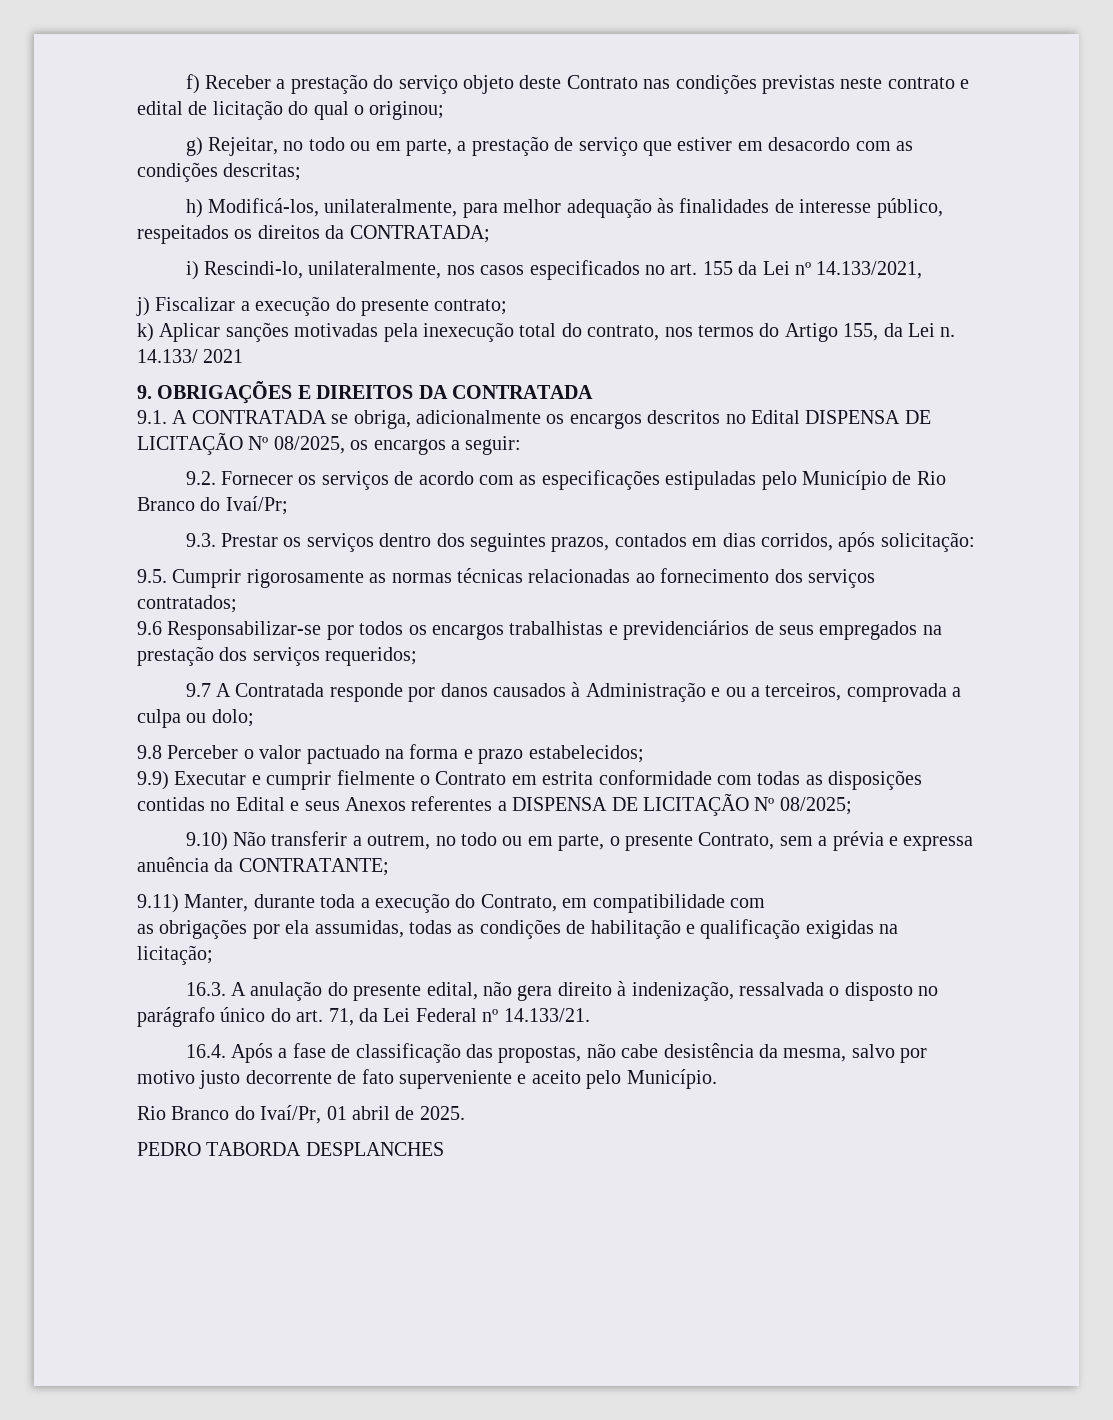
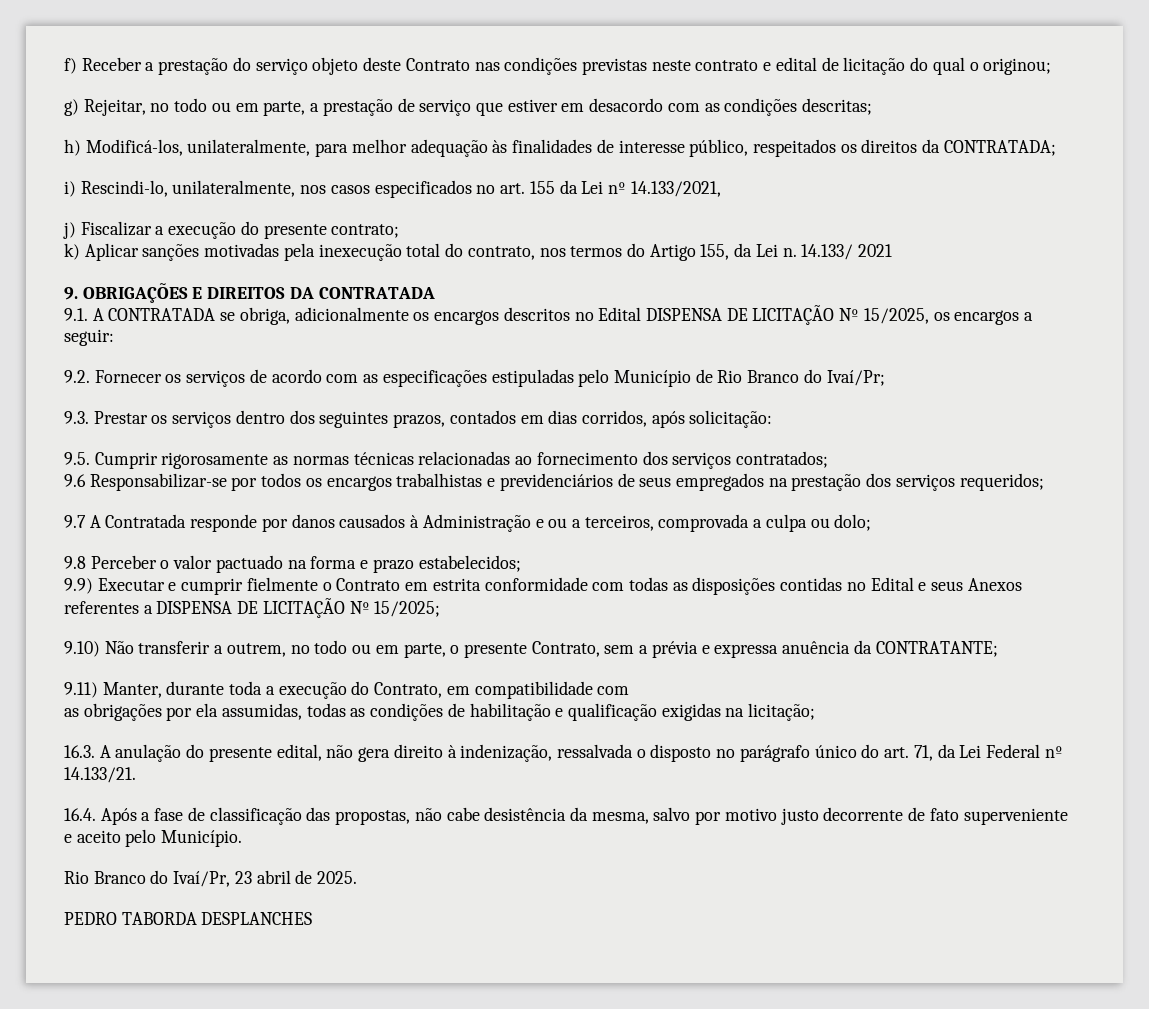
[273,436,345,454] 08/2025, -> [863,308,929,324] 15/2025,
[779,797,852,815] 08/2025; -> [374,601,441,617] 15/2025;
[326,1106,347,1120] 01 -> [234,871,252,884] 23

